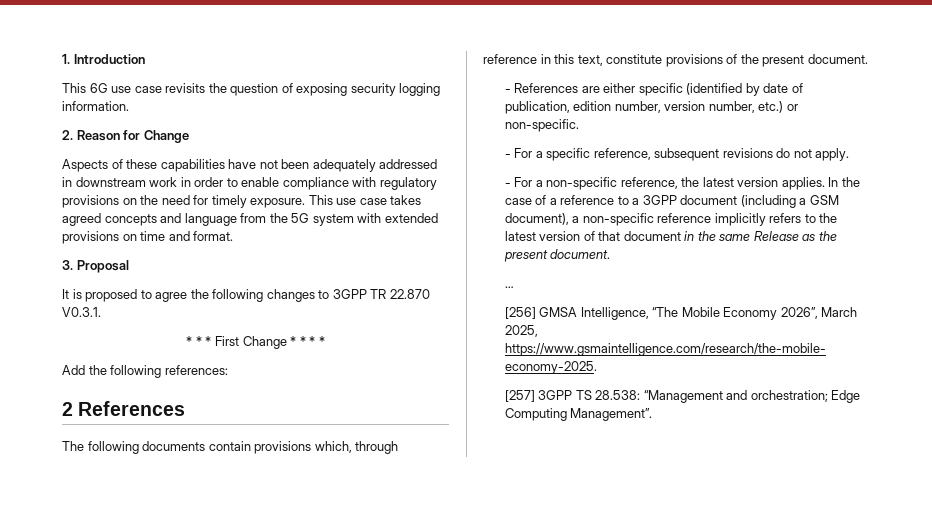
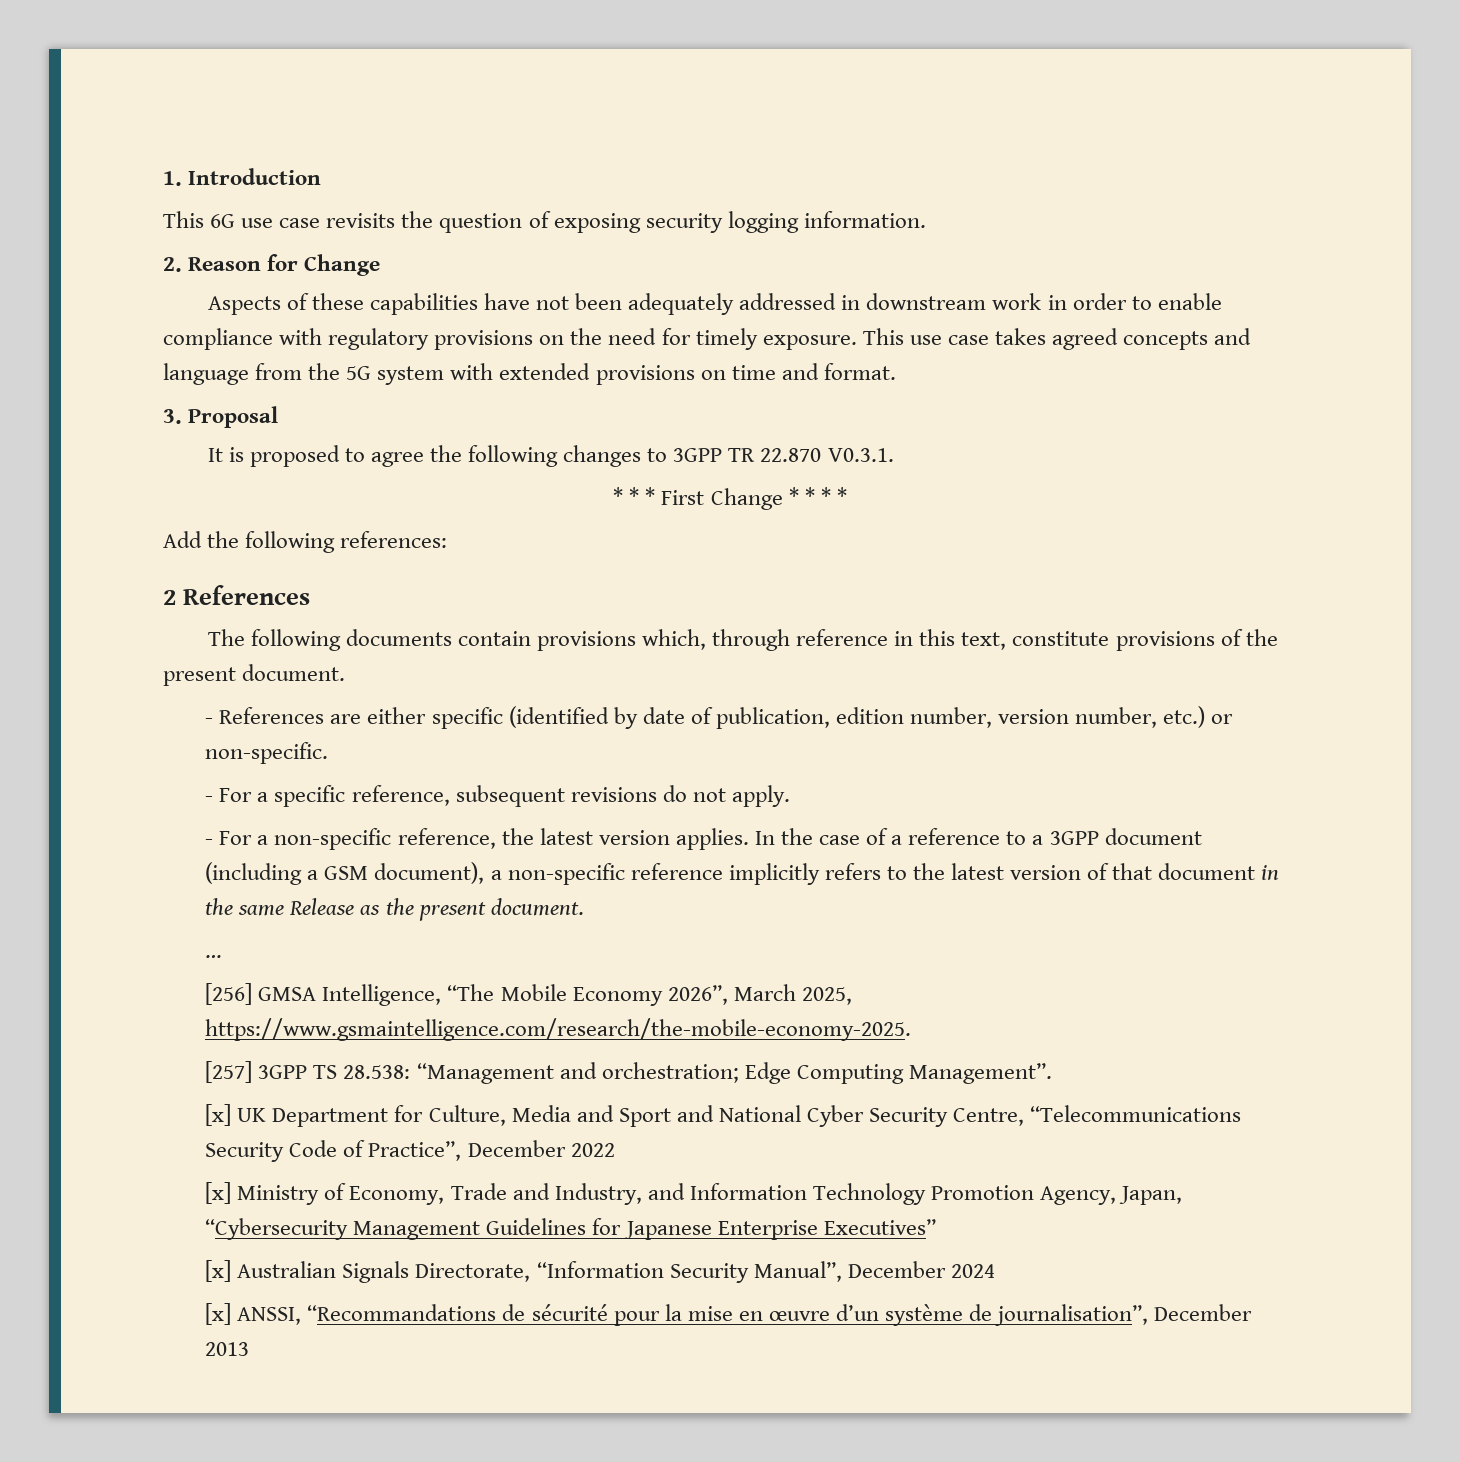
(653, 414) none -> [205,1104,1242,1127] [205,1140,615,1162] [205,1182,1183,1205] [205,1218,936,1240] [205,1260,995,1283] [205,1303,1253,1326] [205,1342,250,1356] // [x] UK Department for Culture, Media and Sport and National Cyber Security Centre, “Telecommunications Security Code of Practice”, December 2022 // [x] Ministry of Economy, Trade and Industry, and Information Technology Promotion Agency, Japan, “Cybersecurity Management Guidelines for Japanese Enterprise Executives” // [x] Australian Signals Directorate, “Information Security Manual”, December 2024 // [x] ANSSI, “Recommandations de sécurité pour la mise en œuvre d’un système de journalisation”, December 2013

